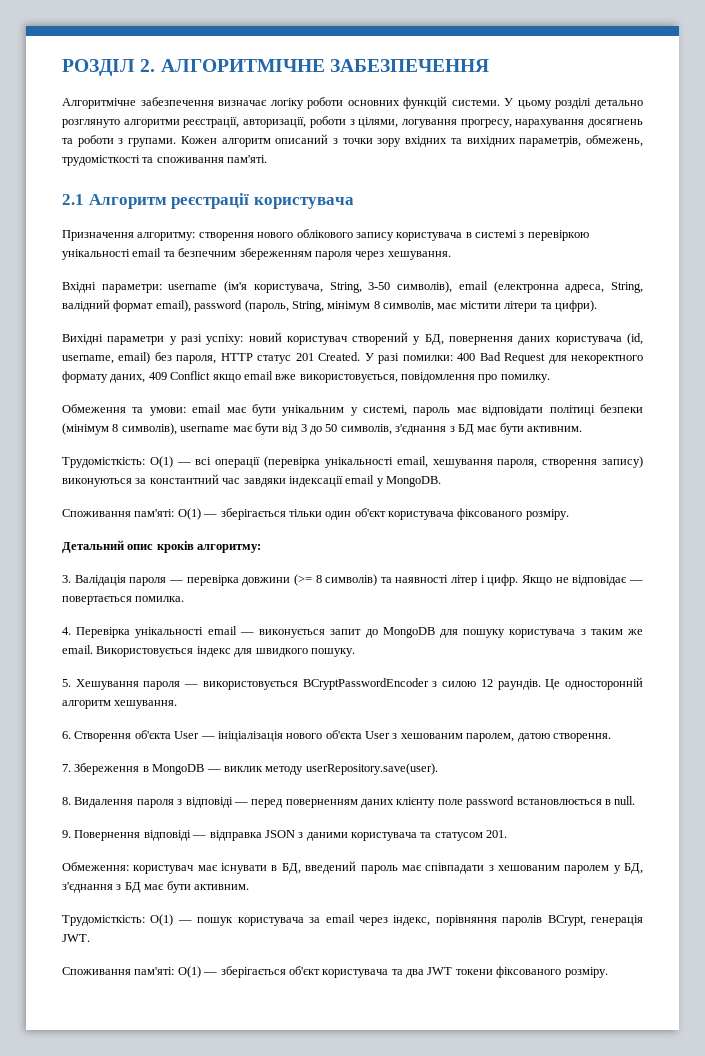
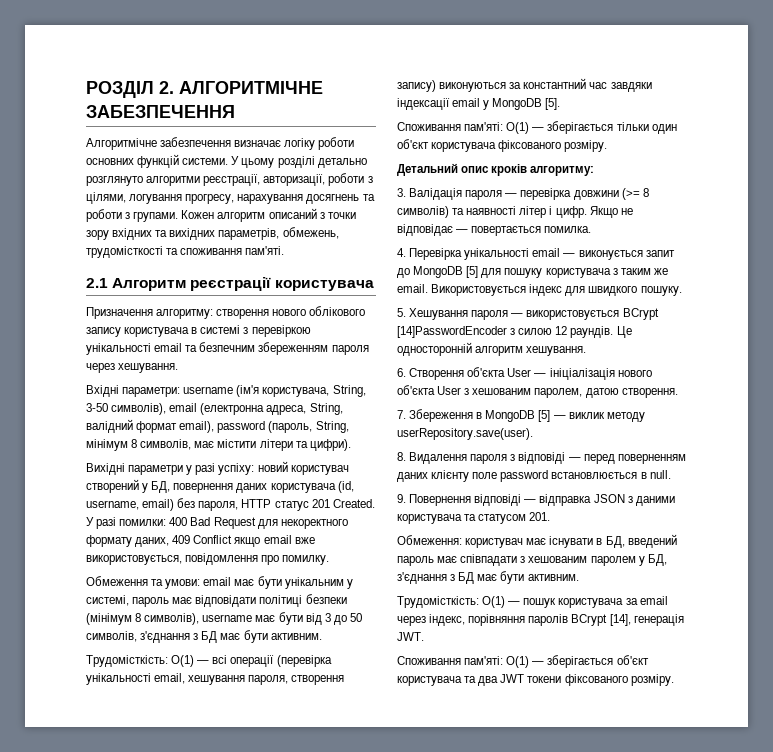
[386,476,441,487] MongoDB. -> [492,98,561,110] MongoDB [5].
(435, 632) none -> [466,266,479,278] [5]
[302,678,429,690] BCryptPasswordEncoder -> [622,308,659,320] [397,326,507,338] BCrypt [14]PasswordEncoder
(205, 769) none -> [538,410,551,422] [5]
[547,915,586,926] BCrypt, -> [571,614,631,626] BCrypt [14],

